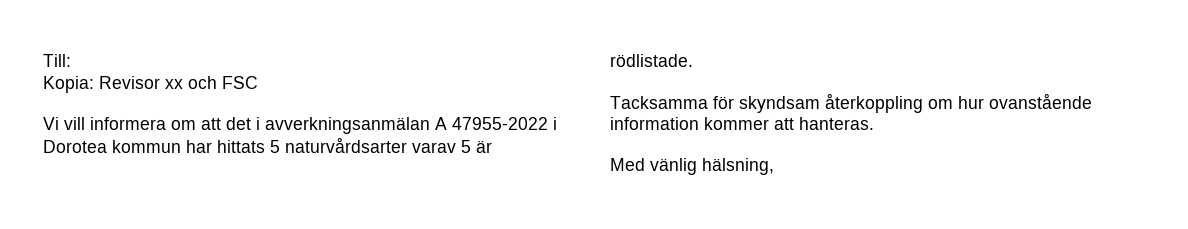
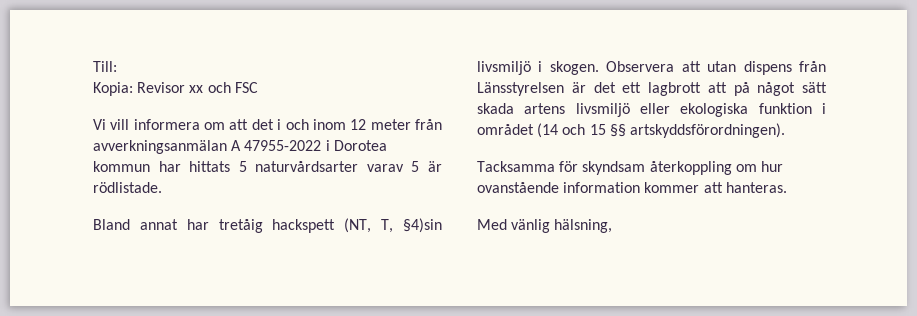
(260, 123) none -> [285,119,443,130] och inom 12 meter från
(693, 60) none -> [93,218,442,233] [477,61,826,75] [477,82,827,96] [477,103,826,117] [477,123,785,138] // Bland annat har tretåig hackspett (NT, T, §4)sin livsmiljö i skogen. Observera att utan dispens från Länsstyrelsen är det ett lagbrott att på något sätt skada artens livsmiljö eller ekologiska funktion i området (14 och 15 §§ artskyddsförordningen).

